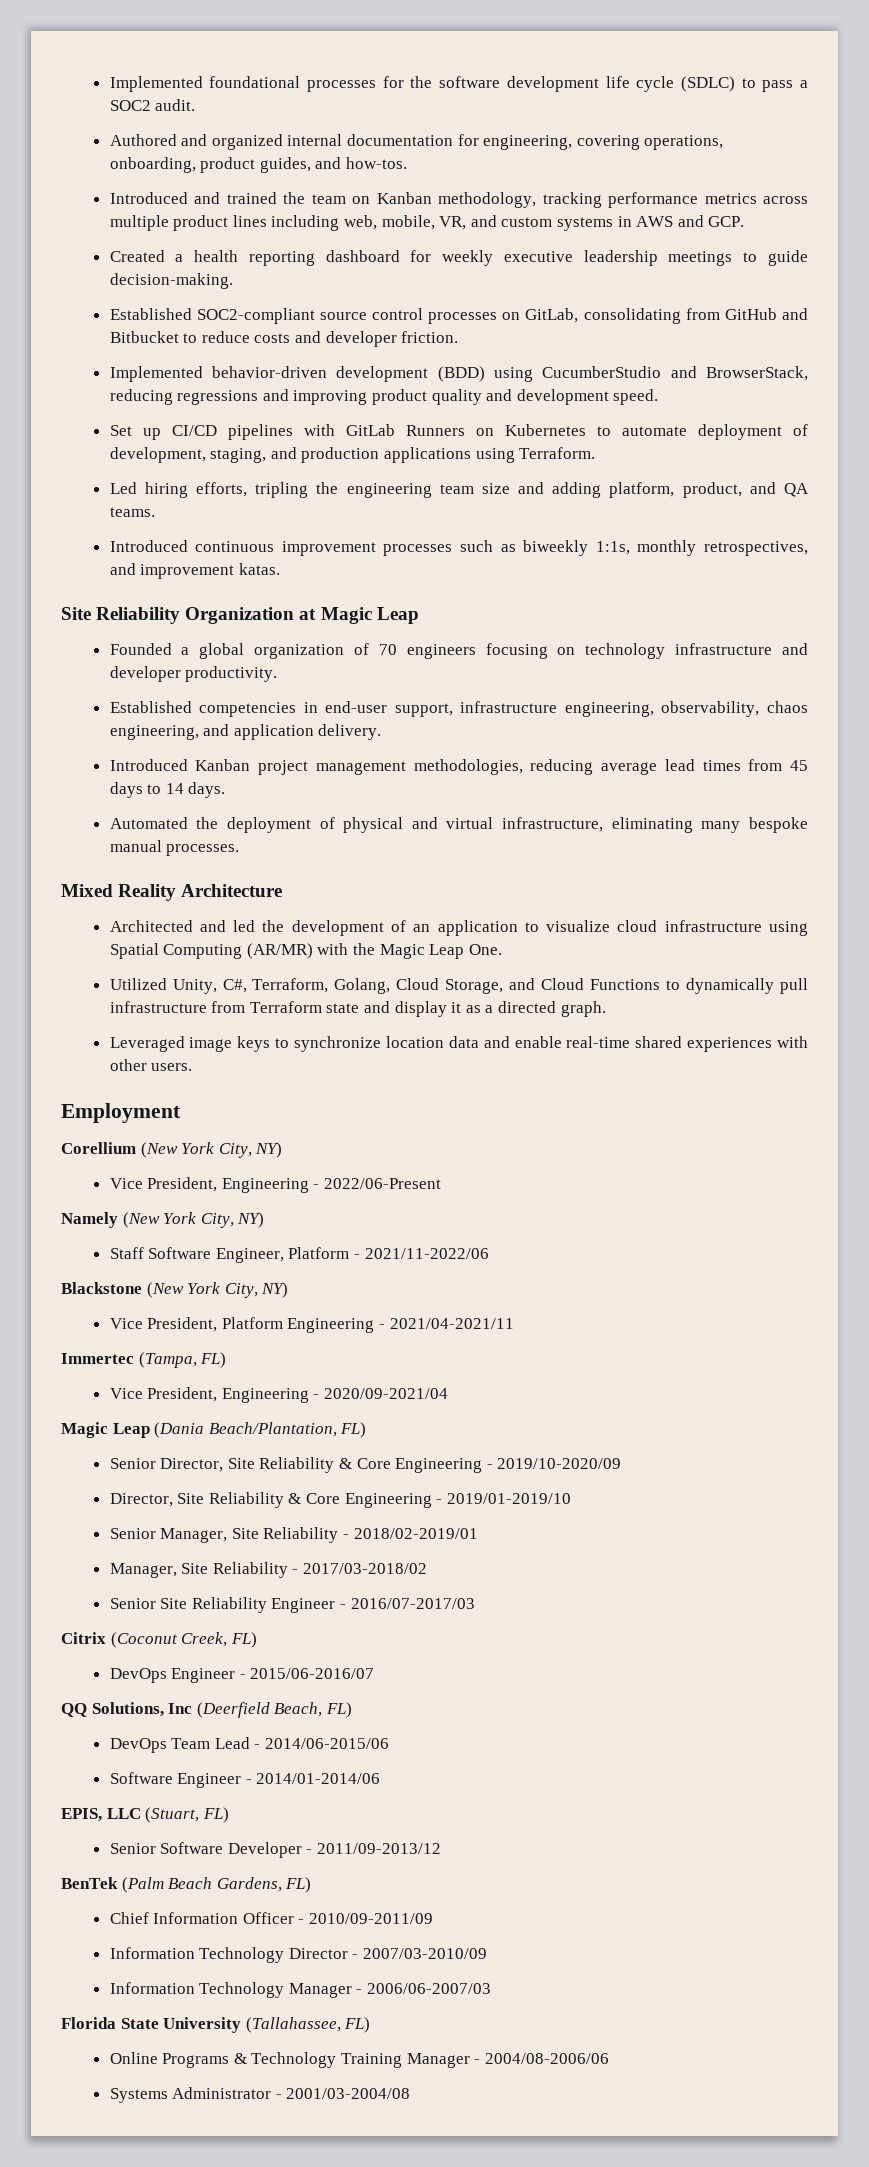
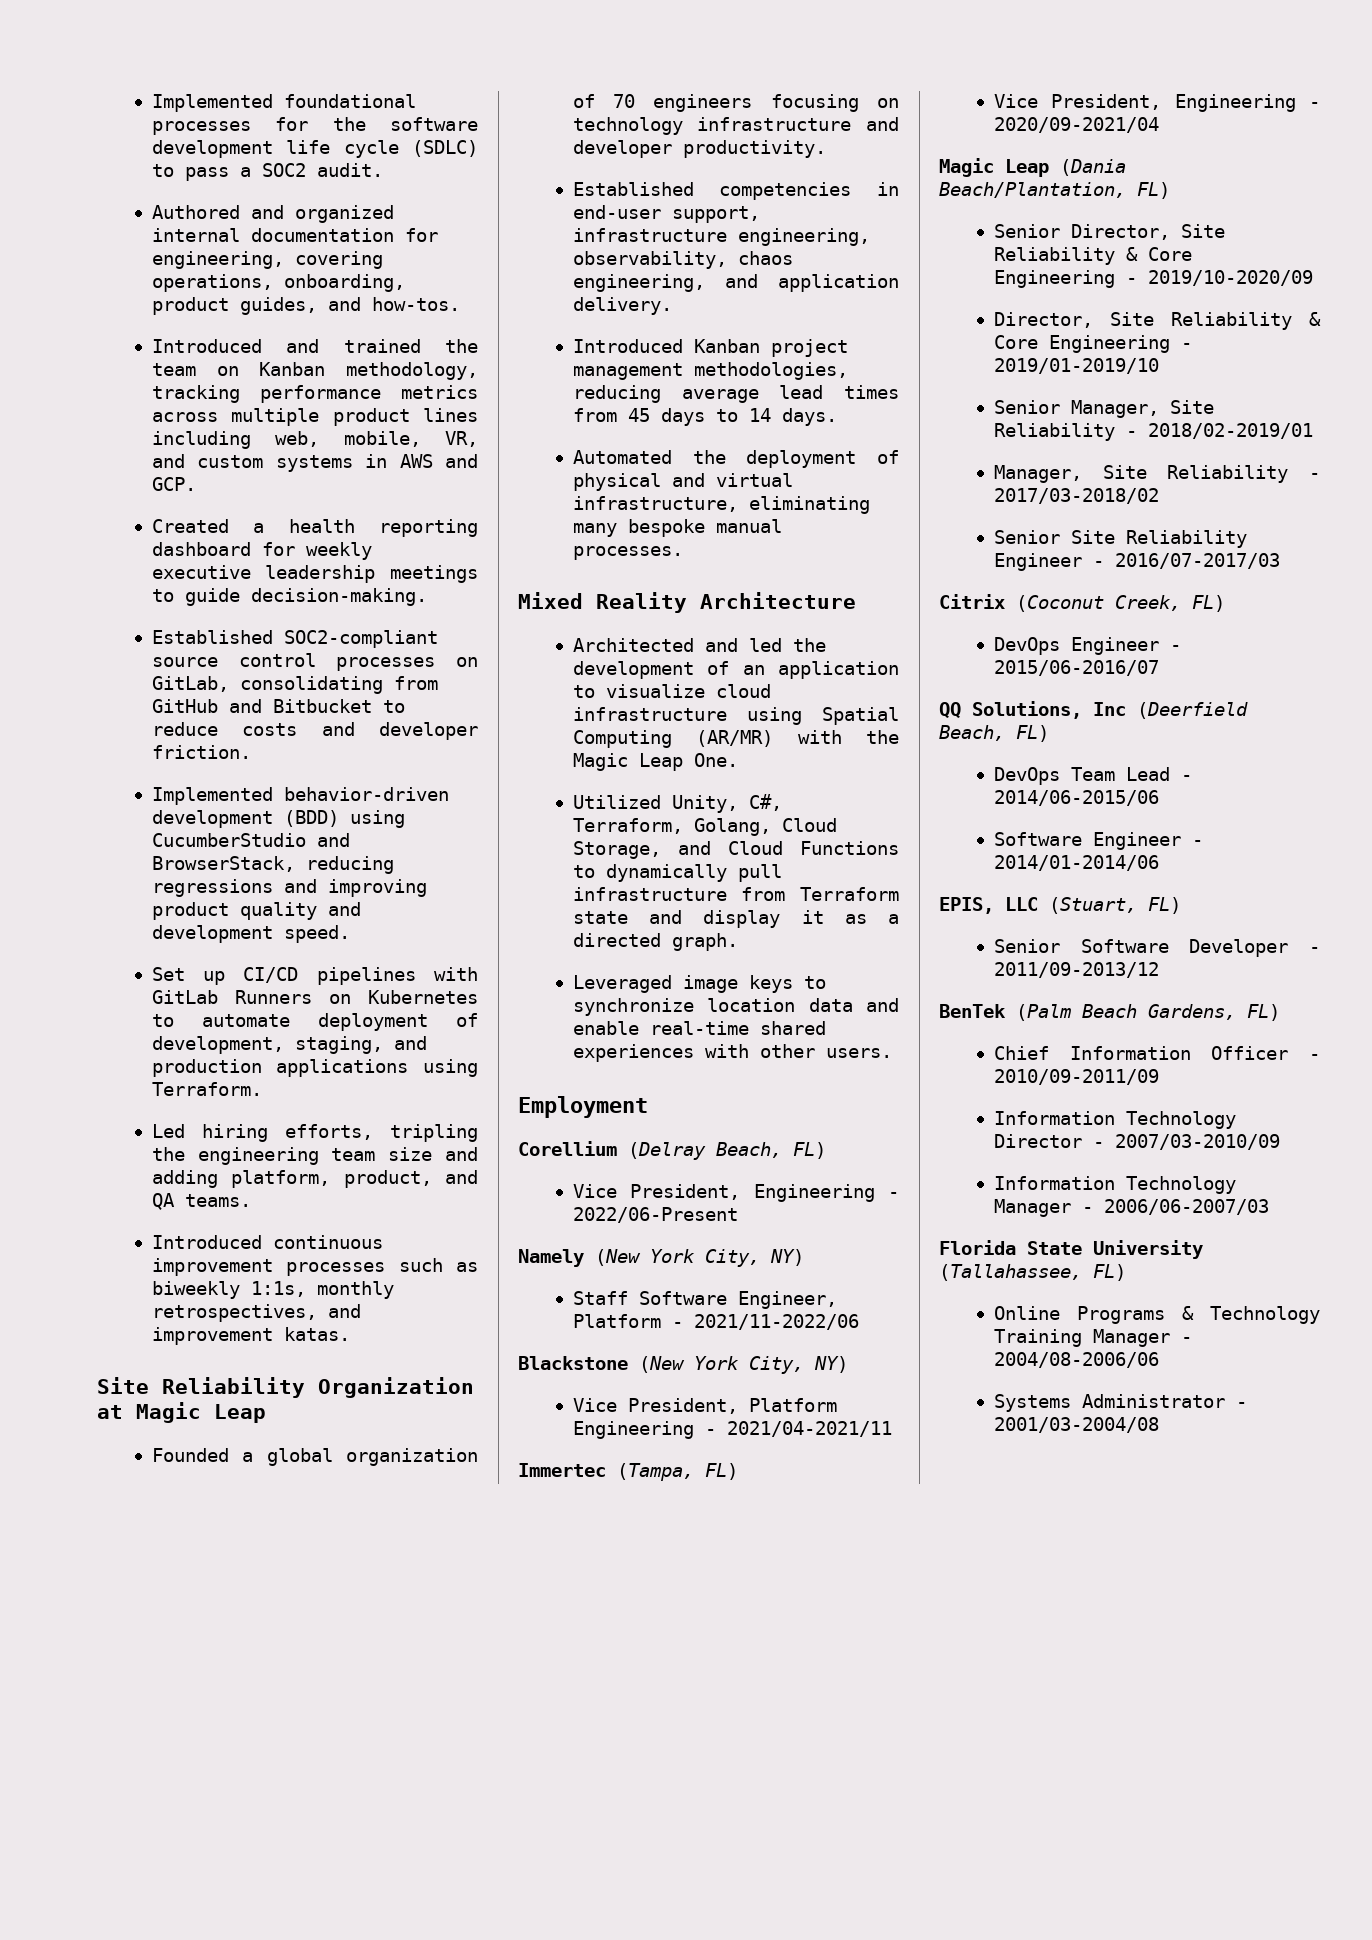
[140,1142,283,1158] (New York City, NY) -> [628,1142,826,1160] (Delray Beach, FL)

